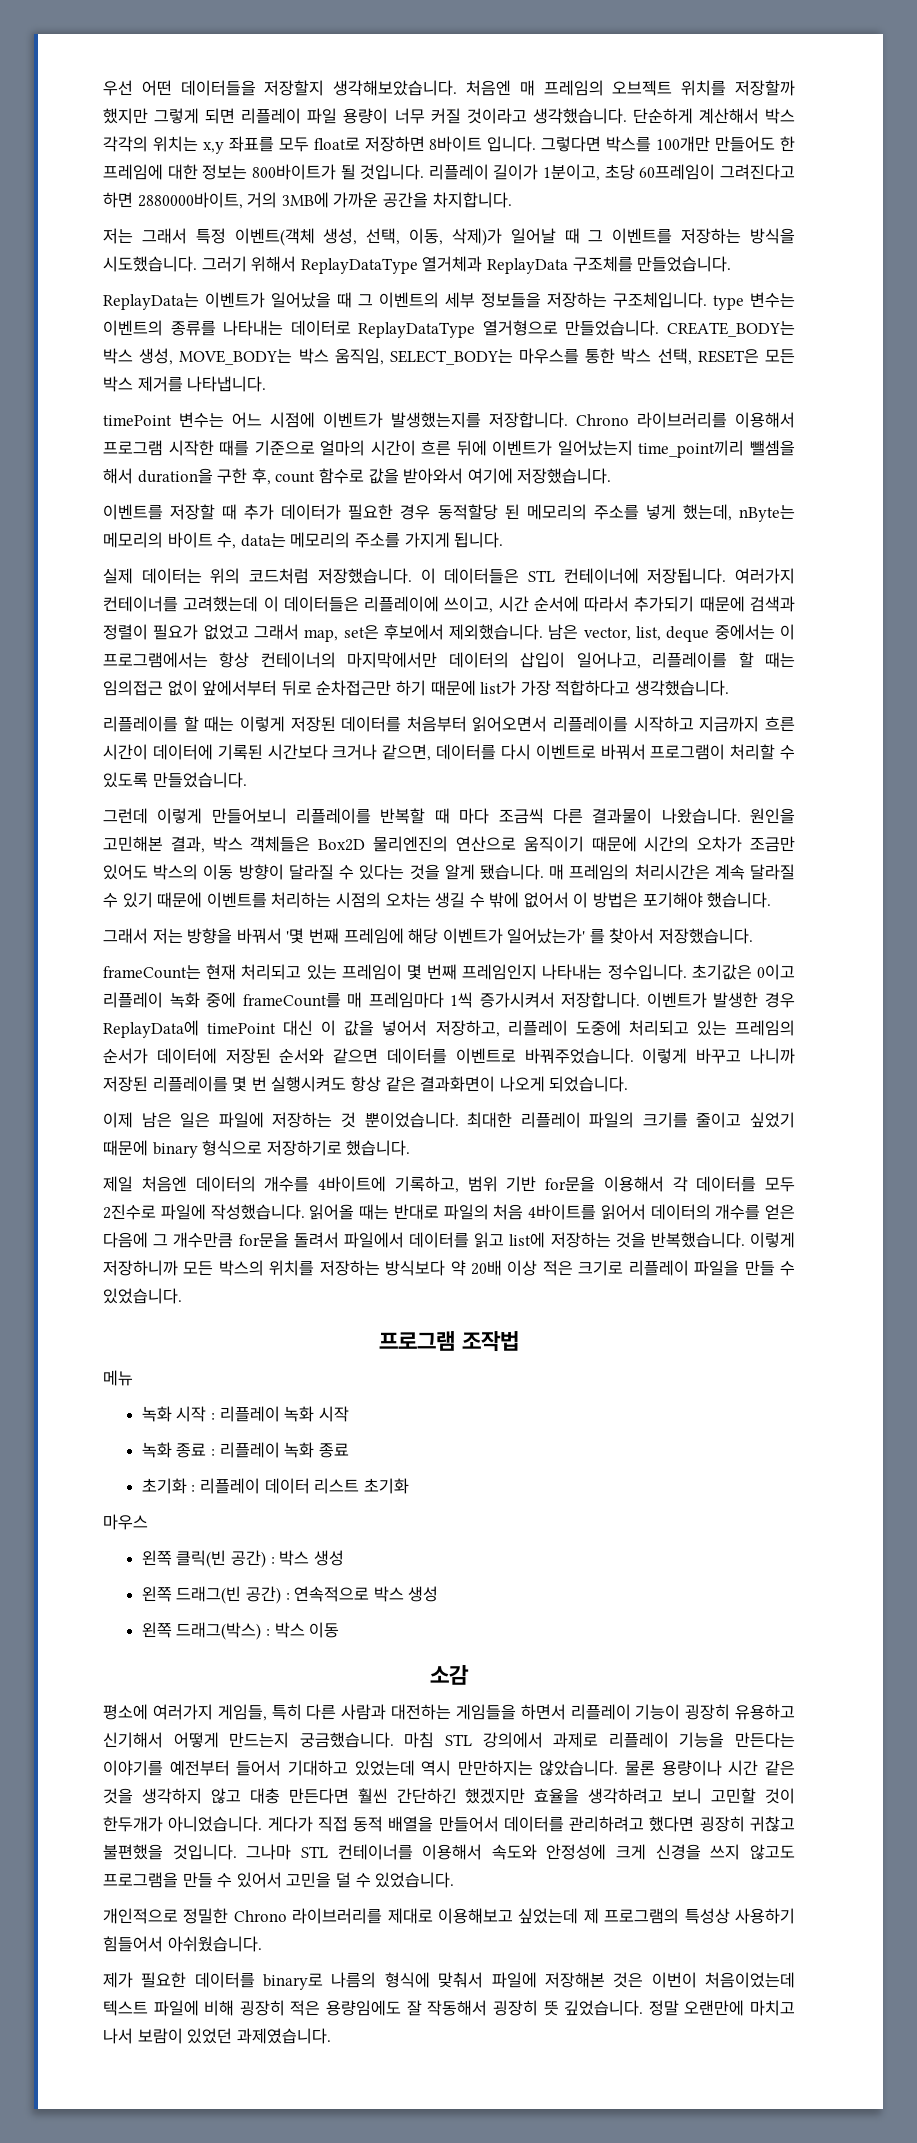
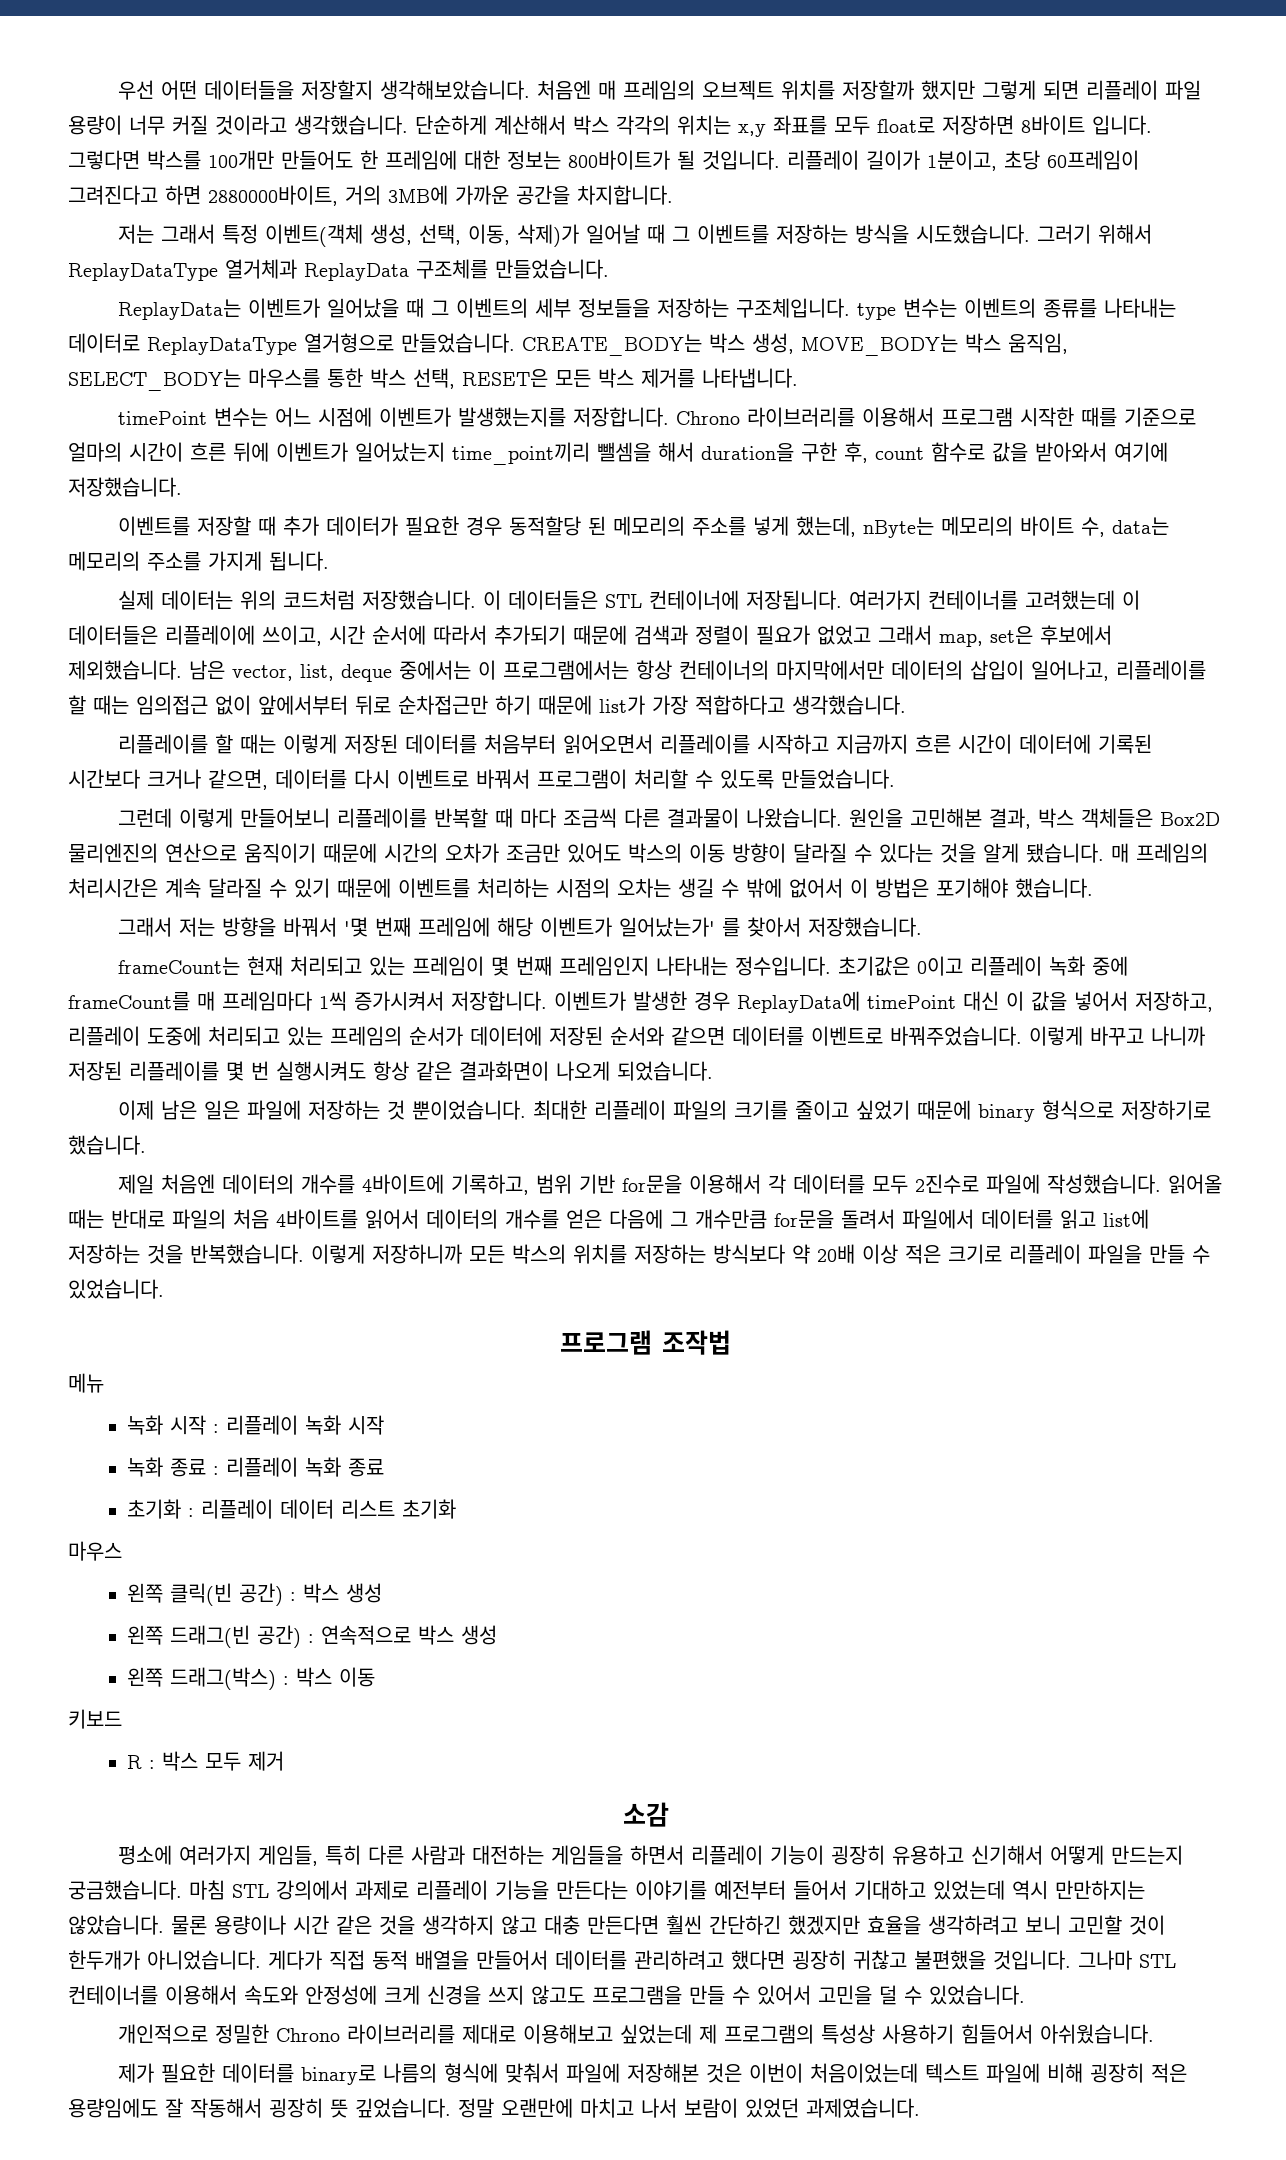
(340, 1630) none -> [68,1709,122,1729] [127,1751,285,1771] // 키보드 // R : 박스 모두 제거

